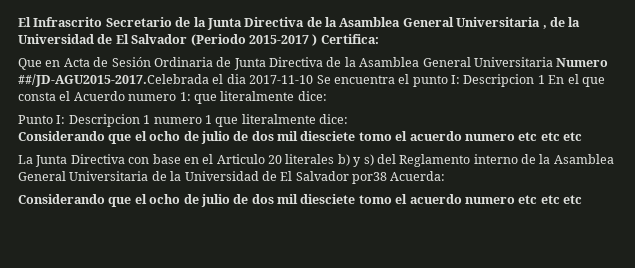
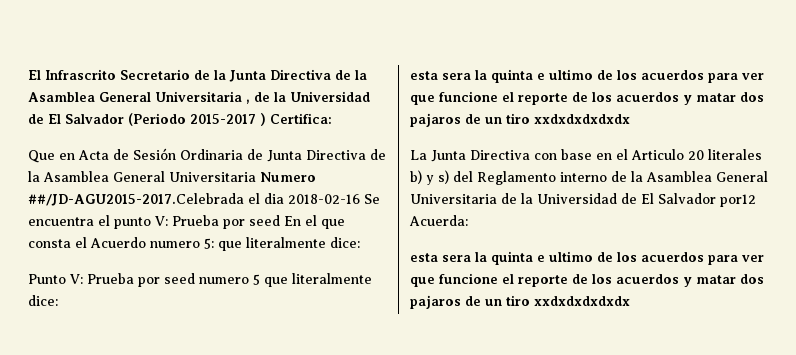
[249,75,314,84] 2017-11-10 -> [288,194,360,204] 2018-02-16
[451,74,545,87] I: Descripcion 1 -> [155,215,280,229] V: Prueba por seed
[179,92,191,101] 1: -> [204,238,214,249] 5:
[56,114,348,127] [18,131,582,144] I: Descripcion 1 numero 1 que literalmente dice: // Considerando que el ocho de julio de dos mil diesciete tomo el acuerdo numero etc etc etc -> [70,273,372,287] [28,295,58,306] [410,69,764,83] [410,91,764,105] [410,113,630,127] V: Prueba por seed numero 5 que literalmente dice: // esta sera la quinta e ultimo de los acuerdos para ver que funcione el reporte de los acuerdos y matar dos pajaros de un tiro xxdxdxdxdxdx
[352,172,387,184] por38 -> [720,194,756,207] por12
[18,194,582,207] Considerando que el ocho de julio de dos mil diesciete tomo el acuerdo numero etc etc etc -> [410,251,764,265] [410,273,764,287] [410,295,630,309] esta sera la quinta e ultimo de los acuerdos para ver que funcione el reporte de los acuerdos y matar dos pajaros de un tiro xxdxdxdxdxdx

